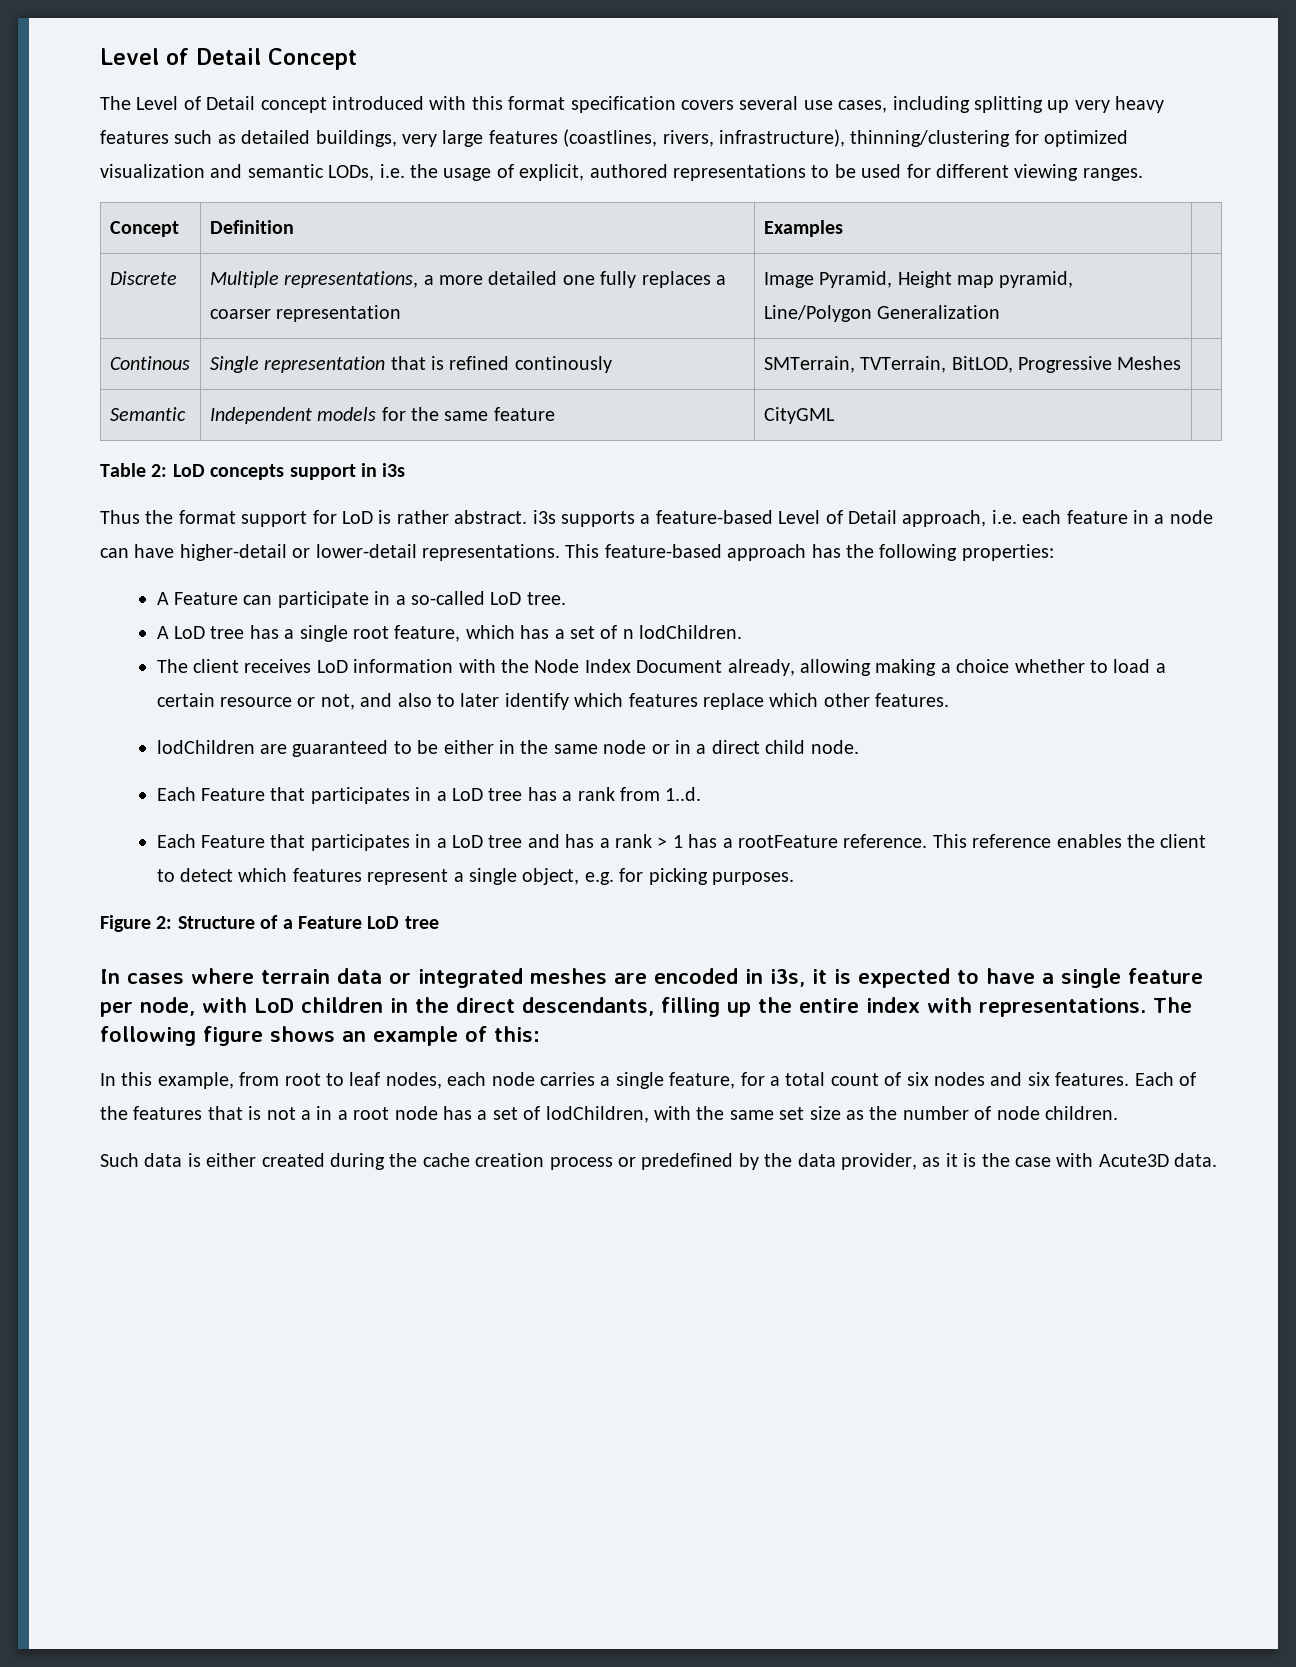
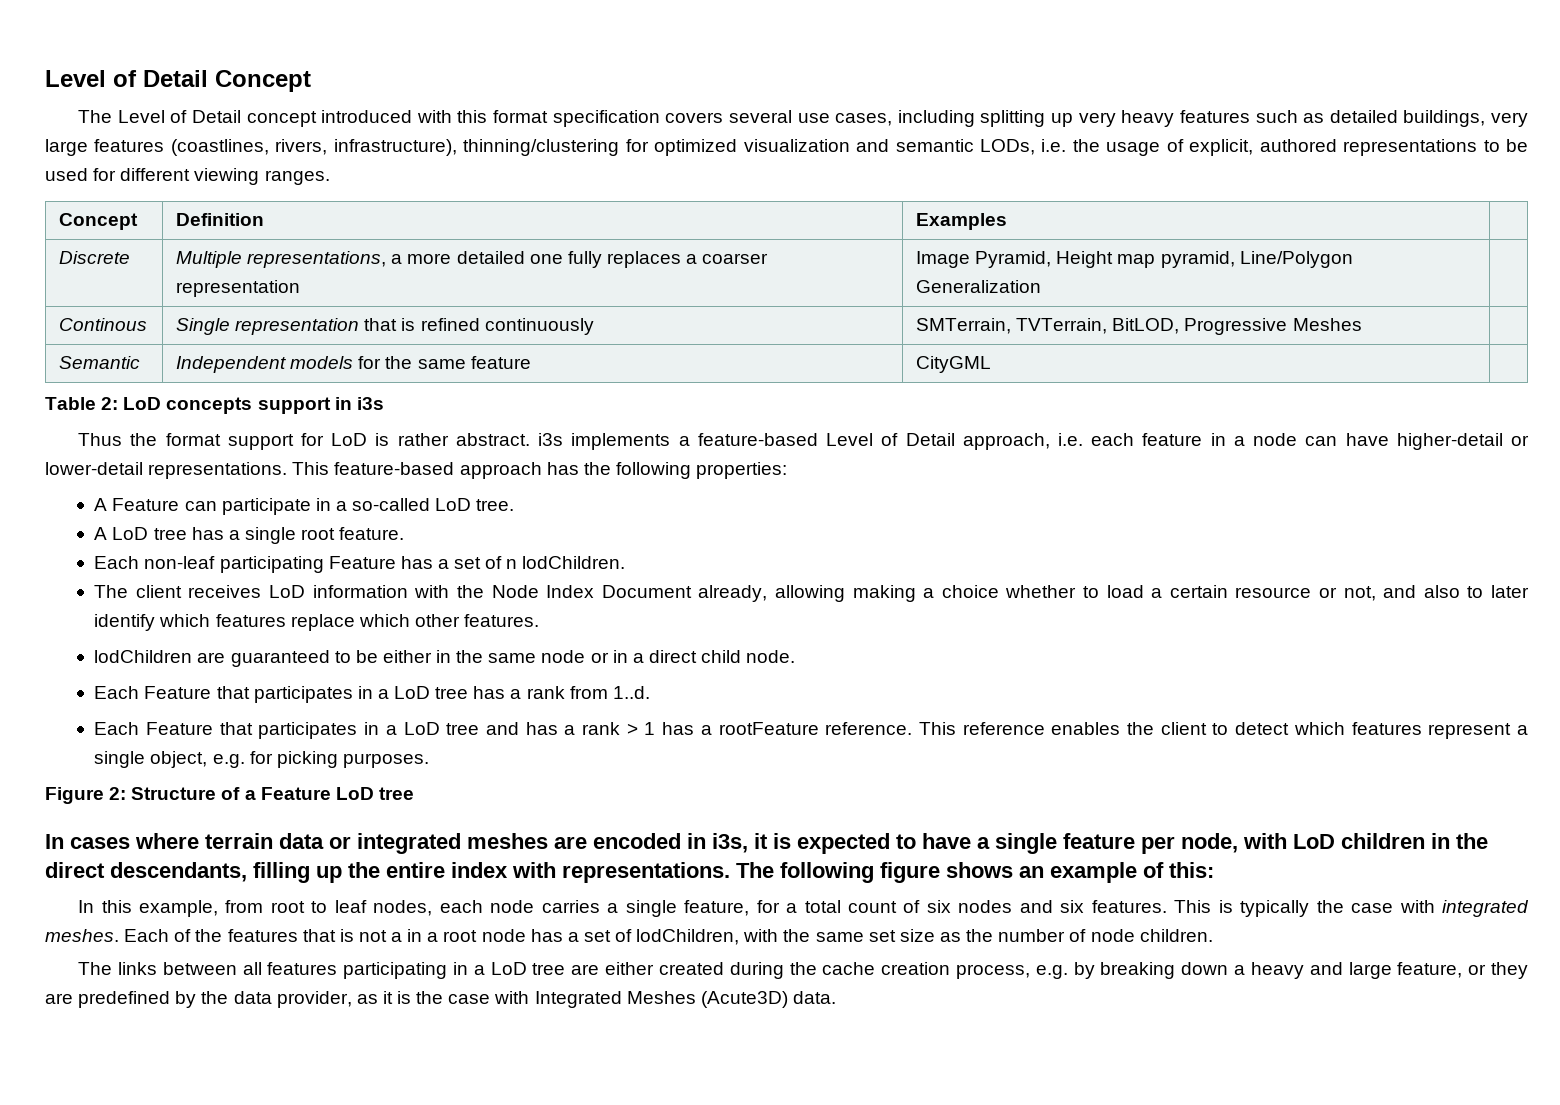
[514,356,612,373] continously -> [484,318,594,335] continuously
[560,511,635,527] supports -> [571,433,671,450] implements
[394,625,515,642] feature, which -> [339,527,405,540] [94,556,396,573] feature. // Each non-leaf participating Feature
(1130, 1079) none -> [1174,900,1529,917] [45,929,119,942] This is typically the case with integrated meshes.
[100,1153,201,1167] Such data is -> [78,962,600,979] The links between all features participating in a LoD tree are
[549,1157,636,1170] process or -> [955,962,1529,979] [45,993,73,1004] process, e.g. by breaking down a heavy and large feature, or they are
[1098,1154,1169,1167] Acute3D -> [534,991,788,1008] Integrated Meshes (Acute3D)

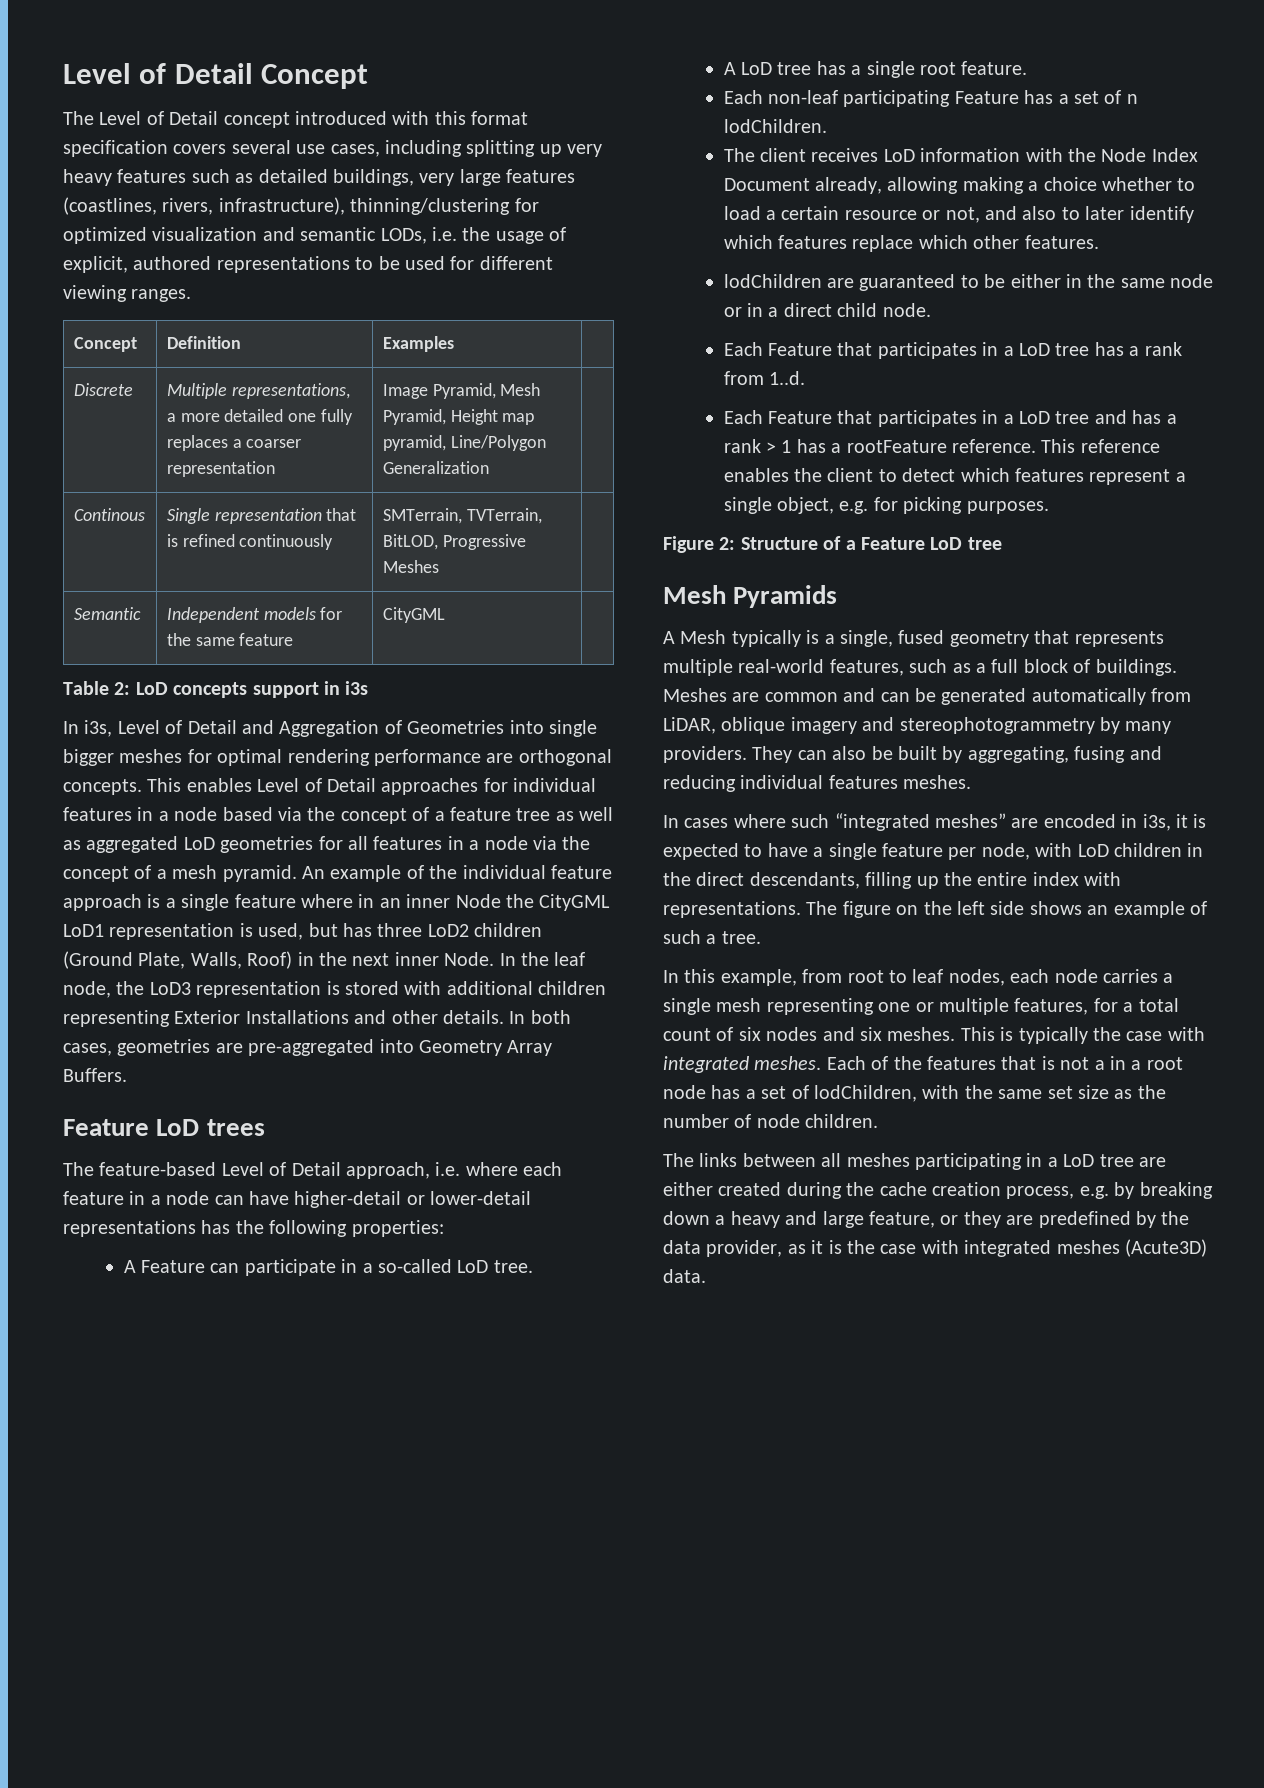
(1052, 259) none -> [500,383,541,396] [382,409,446,425] Mesh Pyramid,
[78,433,690,450] Thus the format support for LoD is rather abstract. i3s implements a -> [63,720,597,737] [63,749,612,766] [63,778,597,795] [63,807,614,824] [63,836,591,853] [63,865,612,882] [63,894,611,911] [63,923,543,940] [63,951,586,969] [63,981,607,998] [63,1010,571,1027] [63,1039,553,1056] [63,1068,127,1082] [63,1119,265,1136] [63,1162,94,1176] In i3s, Level of Detail and Aggregation of Geometries into single bigger meshes for optimal rendering performance are orthogonal concepts. This enables Level of Detail approaches for individual features in a node based via the concept of a feature tree as well as aggregated LoD geometries for all features in a node via the concept of a mesh pyramid. An example of the individual feature approach is a single feature where in an inner Node the CityGML LoD1 representation is used, but has three LoD2 children (Ground Plate, Walls, Roof) in the next inner Node. In the leaf node, the LoD3 representation is stored with additional children representing Exterior Installations and other details. In both cases, geometries are pre-aggregated into Geometry Array Buffers. // Feature LoD trees // The
(1083, 439) none -> [465,1162,518,1176] where
[148,462,542,479] representations. This feature-based approach -> [63,1220,196,1237] representations
[45,833,548,854] In cases where terrain data or integrated meshes -> [663,585,838,608] [663,630,1164,647] [663,659,1177,676] [663,688,1192,705] [663,717,1172,734] [663,746,1162,763] [663,775,972,792] [663,813,1006,831] Mesh Pyramids // A Mesh typically is a single, fused geometry that represents multiple real-world features, such as a full block of buildings. Meshes are common and can be generated automatically from LiDAR, oblique imagery and stereophotogrammetry by many providers. They can also be built by aggregating, fusing and reducing individual features meshes. // In cases where such “integrated meshes”
[780,862,940,883] following figure -> [842,901,1025,918] figure on the left side
[1169,862,1214,878] this: -> [663,930,761,944] such a tree.
[684,900,750,916] feature, -> [716,998,1089,1015] mesh representing one or multiple features,
[1091,900,1167,913] features. -> [887,1027,956,1041] meshes.
[267,962,338,975] features -> [846,1153,910,1167] meshes
[534,991,696,1008] Integrated Meshes -> [964,1240,1120,1257] integrated meshes

